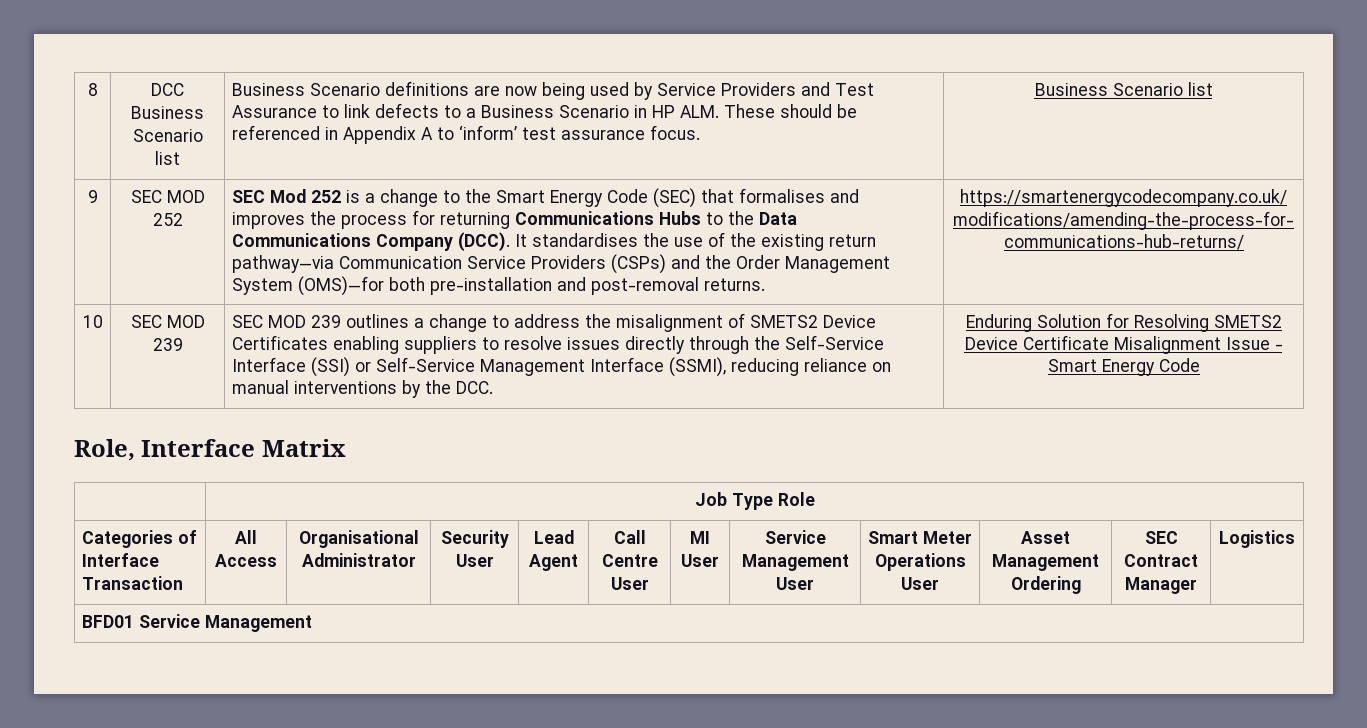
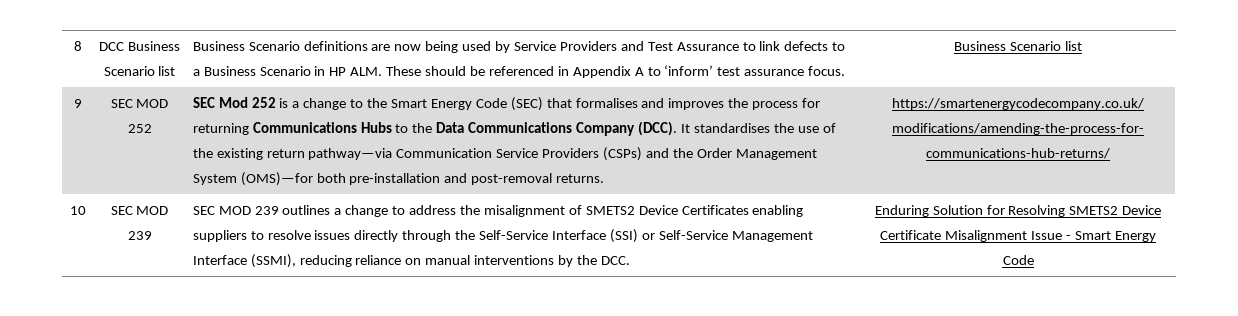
[74,439,346,461] [694,492,815,510] [81,530,197,548] [81,553,159,567] [81,576,183,590] [235,530,257,544] [215,554,277,567] [298,530,419,548] [301,553,416,567] [440,530,509,548] [455,554,494,567] [533,530,574,544] [529,554,578,571] [613,530,646,544] [601,554,658,567] [610,577,649,590] [690,531,710,544] [681,554,719,567] [764,530,826,544] [741,554,849,571] [776,577,814,590] [868,531,972,544] [874,553,966,571] [901,577,939,590] [1021,531,1070,544] [992,554,1099,571] [1010,576,1081,594] [1144,531,1178,544] [1124,554,1198,567] [1125,577,1197,594] [1219,530,1295,548] [81,614,312,632] // Role, Interface Matrix // | Job Type Role // Categories of Interface Transaction | All Access | Organisational Administrator | Security User | Lead Agent | Call Centre User | MI User | Service Management User | Smart Meter Operations User | Asset Management Ordering | SEC Contract Manager | Logistics // BFD01 Service Management -> (1034, 260) none

